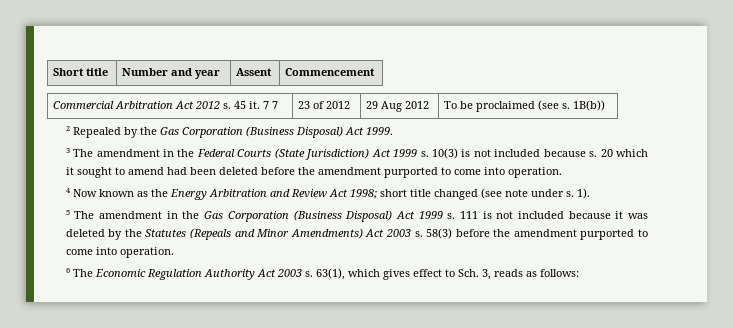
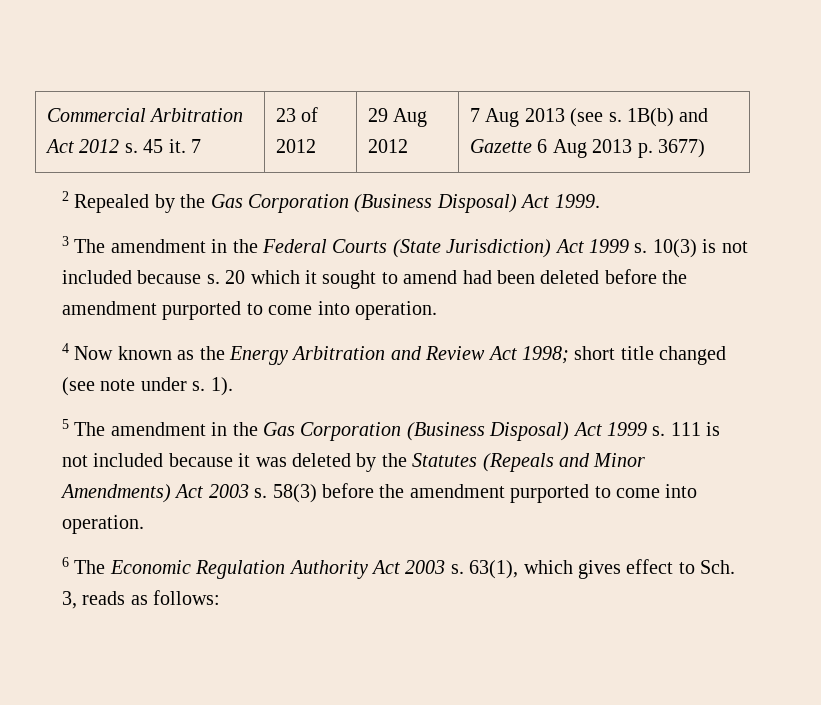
[53,68,109,76] [122,68,221,79] [236,68,273,76] [285,68,376,76] Short title | Number and year | Assent | Commencement // -> (47, 115) none
[272,101,279,109] 7 -> (202, 146) none
[444,100,606,112] To be proclaimed (see s. 1B(b)) -> [470,108,709,127] [470,139,706,158] 7 Aug 2013 (see s. 1B(b) and Gazette 6 Aug 2013 p. 3677)

